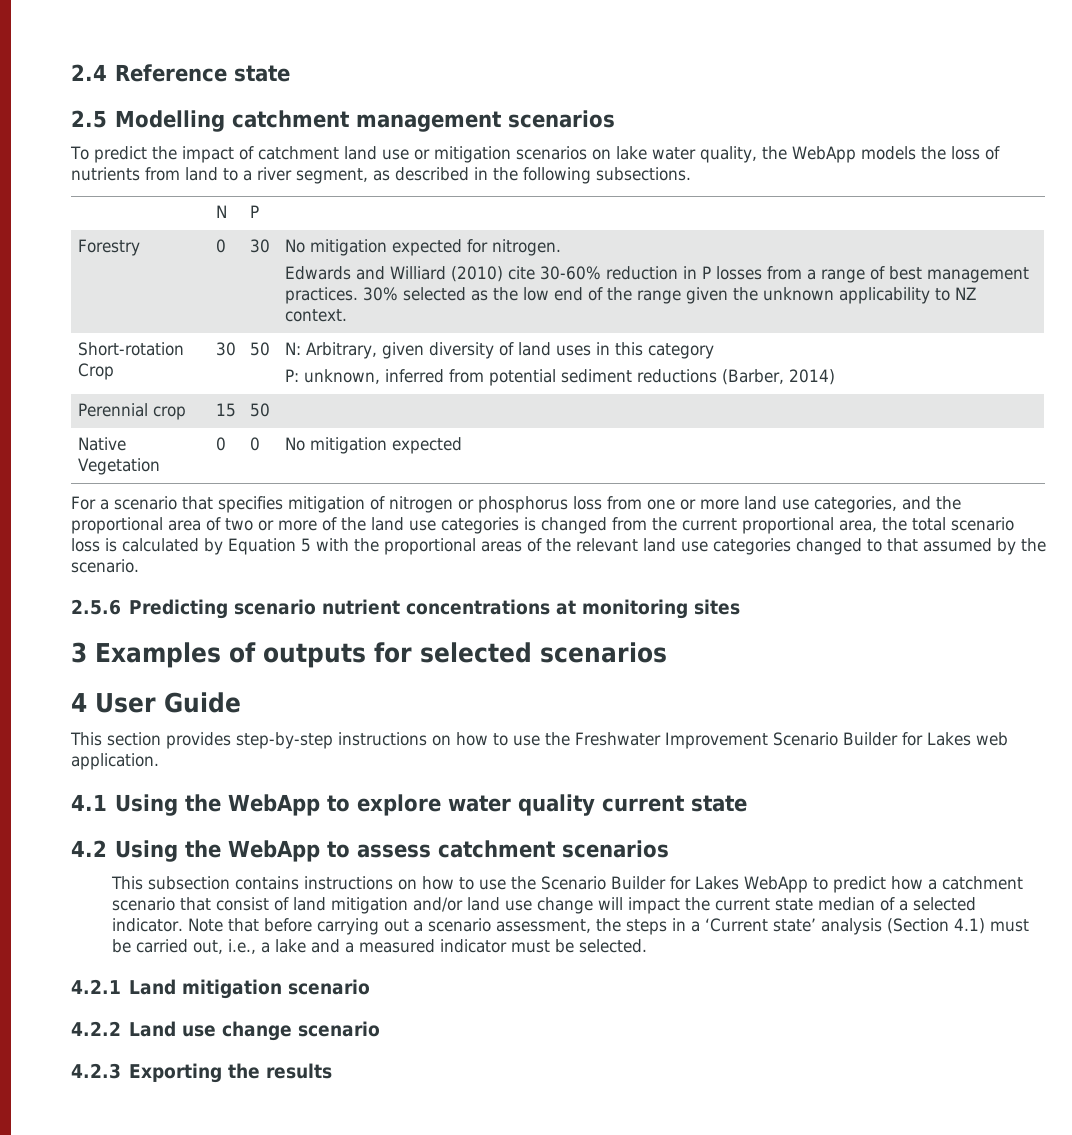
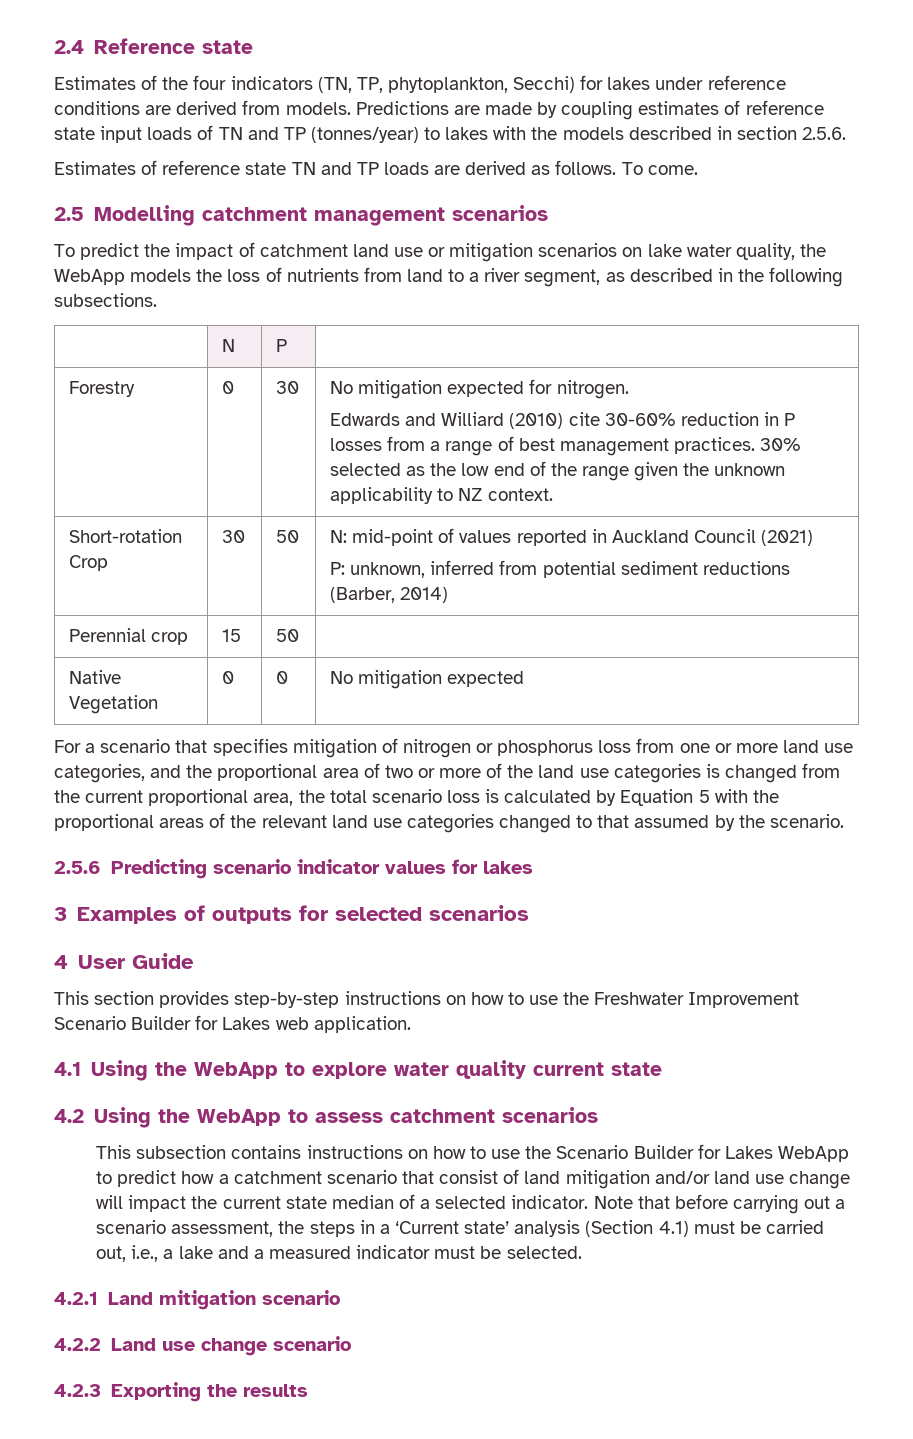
(291, 73) none -> [54,75,786,93] [54,100,824,120] [54,125,847,143] [54,160,698,175] // Estimates of the four indicators (TN, TP, phytoplankton, Secchi) for lakes under reference conditions are derived from models. Predictions are made by coupling estimates of reference state input loads of TN and TP (tonnes/year) to lakes with the models described in section 2.5.6. // Estimates of reference state TN and TP loads are derived as follows. To come.
[305,342,714,359] Arbitrary, given diversity of land uses in this category -> [352,528,814,546] mid-point of values reported in Auckland Council (2021)
[322,599,741,619] nutrient concentrations at monitoring sites -> [296,859,533,874] indicator values for lakes

